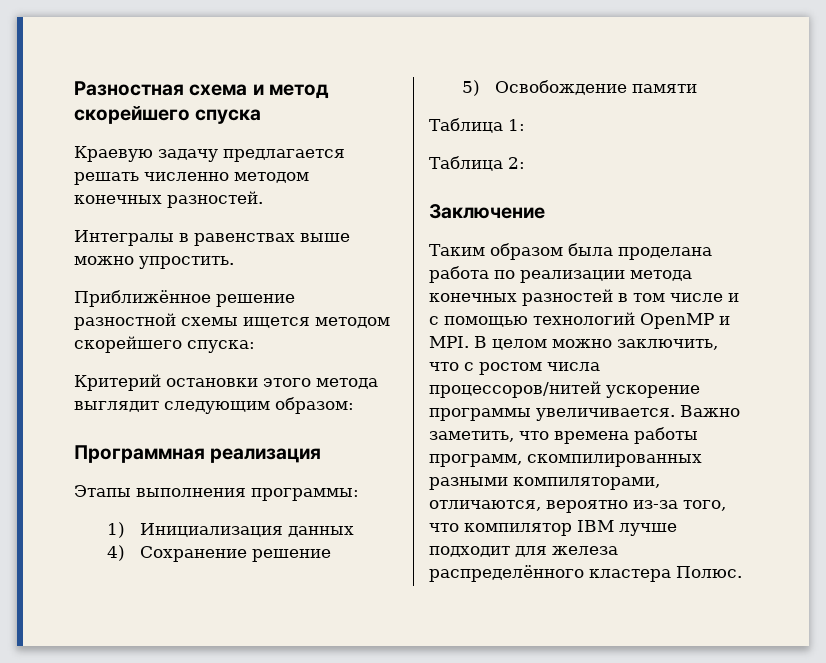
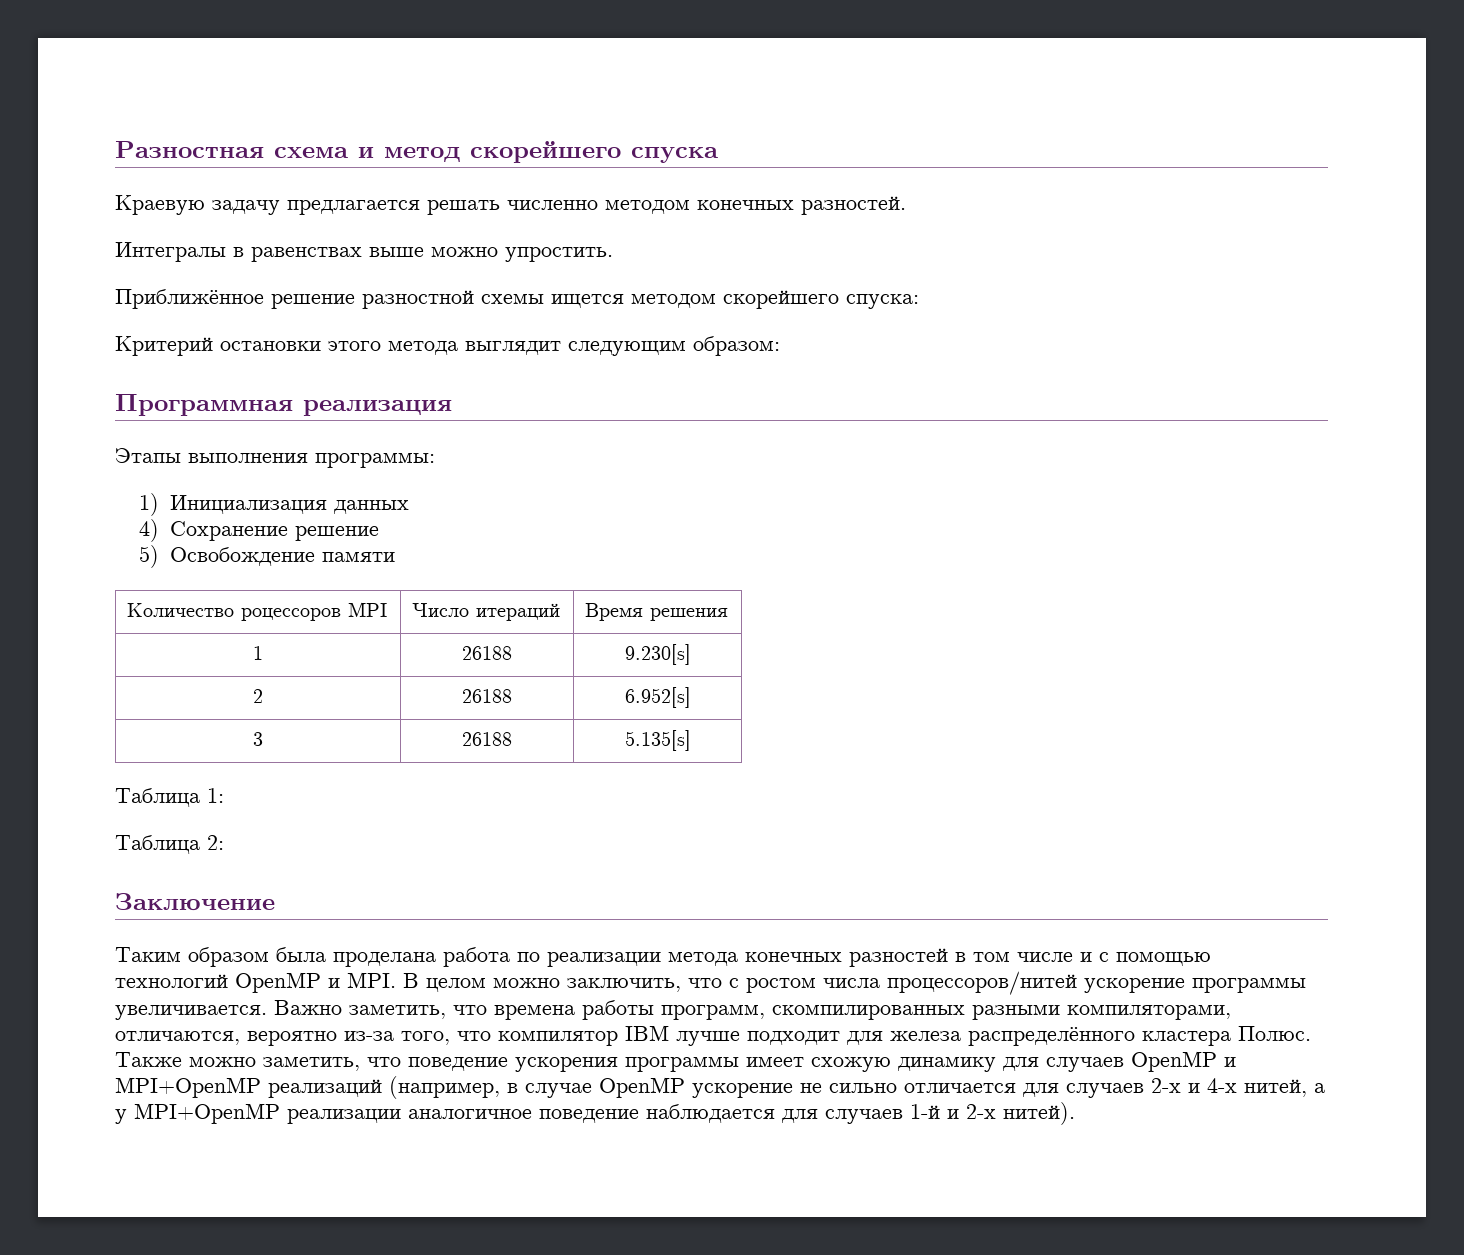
(697, 88) none -> [127,602,388,621] [412,603,561,621] [585,603,729,621] [253,646,263,660] [462,646,512,660] [624,644,691,665] [253,689,263,703] [462,689,512,703] [624,687,691,708] [253,732,263,746] [462,732,512,746] [624,730,691,751] // Количество роцессоров MPI | Число итераций | Время решения // 1 | 26188 | 9.230[s] // 2 | 26188 | 6.952[s] // 3 | 26188 | 5.135[s]
(742, 572) none -> [115,1051,1236,1072] [115,1076,1325,1099] [115,1102,1075,1125] Также можно заметить, что поведение ускорения программы имеет схожую динамику для случаев OpenMP и MPI+OpenMP реализаций (например, в случае OpenMP ускорение не сильно отличается для случаев 2-х и 4-х нитей, а у MPI+OpenMP реализации аналогичное поведение наблюдается для случаев 1-й и 2-х нитей).

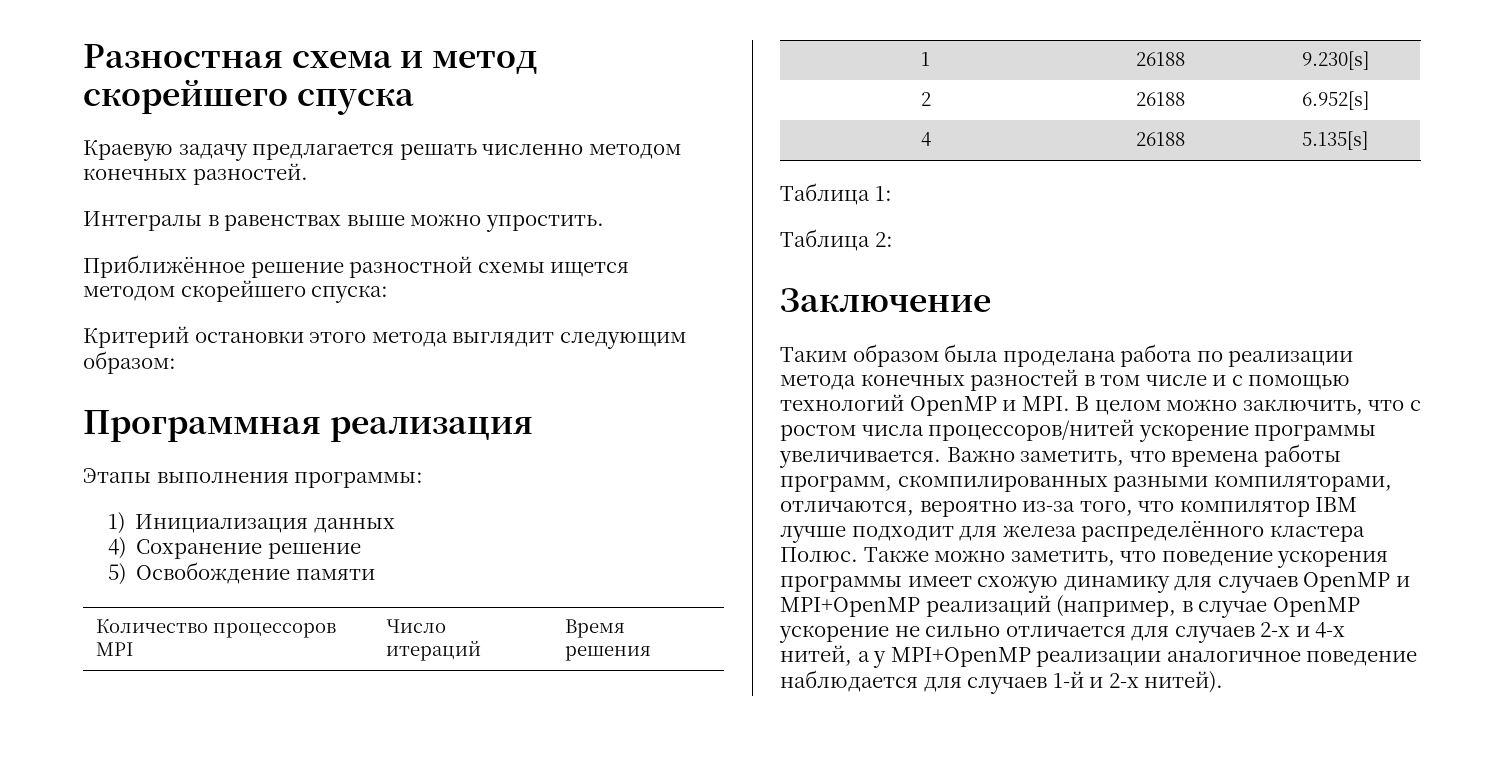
[241,608,342,621] роцессоров -> [213,623,337,638] процессоров
[253,732,263,746] 3 -> [920,132,931,146] 4

